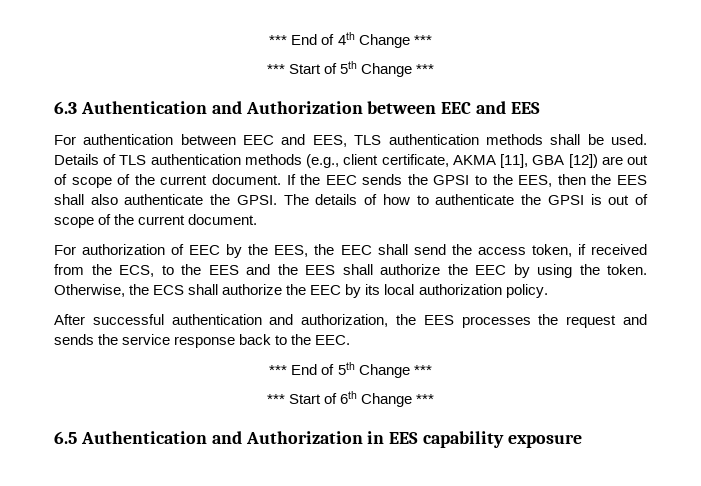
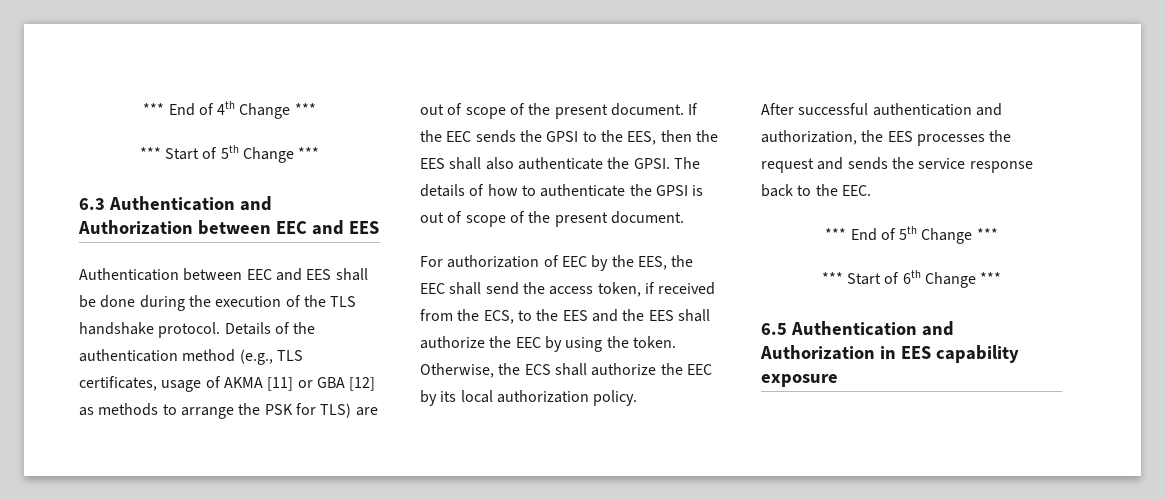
[54,134,648,147] [54,154,598,168] For authentication between EEC and EES, TLS authentication methods shall be used. Details of TLS authentication methods (e.g., client certificate, AKMA [11], GBA [12]) -> [79,268,368,281] [79,295,357,311] [79,322,316,338] [79,349,303,365] [79,376,376,392] [79,403,352,419] Authentication between EEC and EES shall be done during the execution of the TLS handshake protocol. Details of the authentication method (e.g., TLS certificates, usage of AKMA [11] or GBA [12] as methods to arrange the PSK for TLS)
[160,175,208,185] current -> [554,104,608,119] present
[138,215,186,225] current -> [554,212,608,227] present

